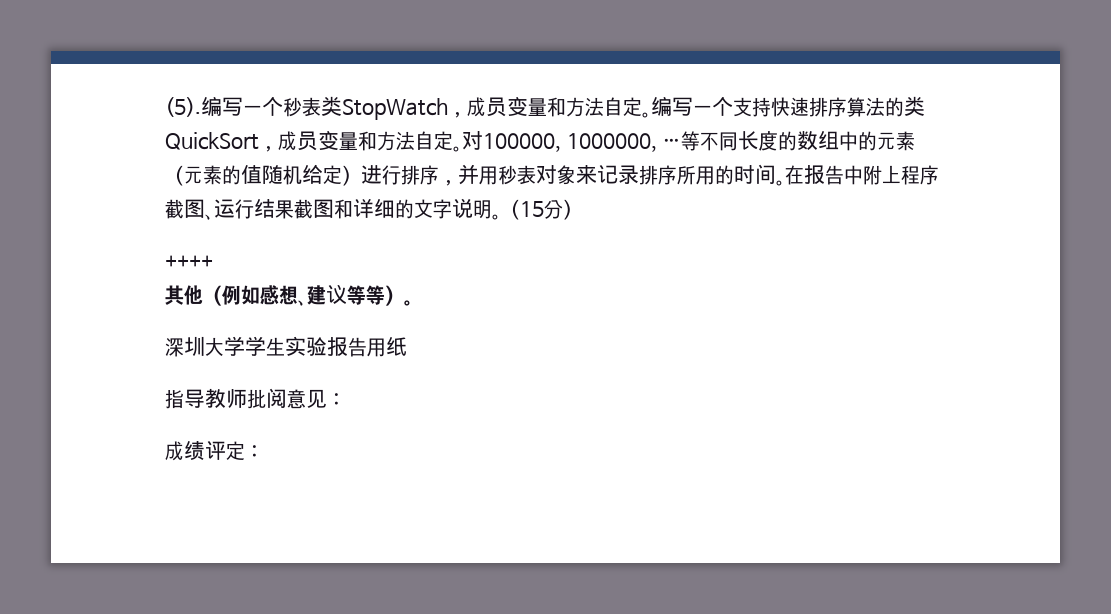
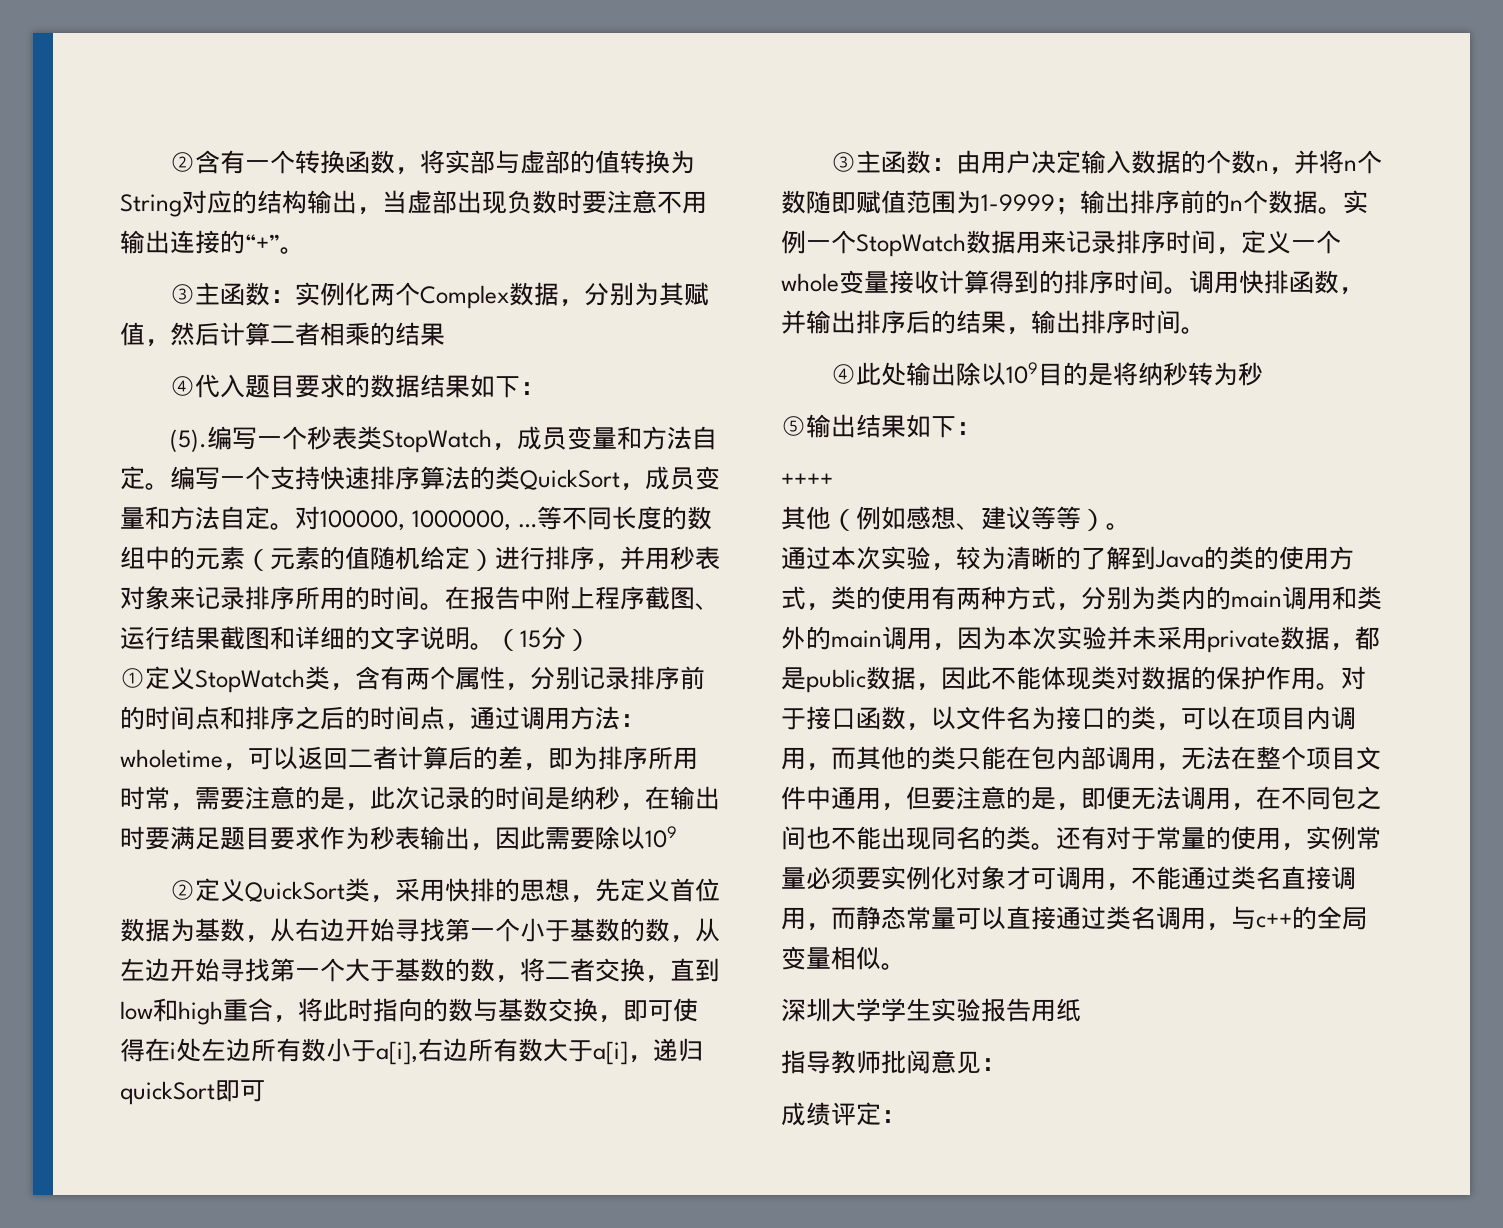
(165, 107) none -> [169,150,695,175] [120,190,707,217] [120,230,305,254] [169,282,709,309] [120,322,445,347] [169,374,545,398] ②含有一个转换函数，将实部与虚部的值转换为String对应的结构输出，当虚部出现负数时要注意不用输出连接的“+”。 // ③主函数：实例化两个Complex数据，分别为其赋值，然后计算二者相乘的结果 // ④代入题目要求的数据结果如下： //
(582, 209) none -> [120,666,705,693] [120,706,645,731] [120,746,698,771] [120,786,720,811] [120,826,677,851] [169,878,720,903] [120,918,720,943] [120,958,720,983] [120,998,698,1025] [120,1038,703,1065] [120,1080,265,1105] [830,150,1382,175] [781,190,1368,215] [781,230,1341,257] [781,270,1364,295] [781,310,1206,335] [830,362,1263,386] [781,414,981,438] // ①定义StopWatch类，含有两个属性，分别记录排序前的时间点和排序之后的时间点，通过调用方法：wholetime，可以返回二者计算后的差，即为排序所用时常，需要注意的是，此次记录的时间是纳秒，在输出时要满足题目要求作为秒表输出，因此需要除以109 // ②定义QuickSort类，采用快排的思想，先定义首位数据为基数，从右边开始寻找第一个小于基数的数，从左边开始寻找第一个大于基数的数，将二者交换，直到low和high重合，将此时指向的数与基数交换，即可使得在i处左边所有数小于a[i],右边所有数大于a[i]，递归quickSort即可 // ③主函数：由用户决定输入数据的个数n，并将n个数随即赋值范围为1-9999；输出排序前的n个数据。实例一个StopWatch数据用来记录排序时间，定义一个whole变量接收计算得到的排序时间。调用快排函数，并输出排序后的结果，输出排序时间。 // ④此处输出除以109目的是将纳秒转为秒 // ⑤输出结果如下：
(413, 303) none -> [781,546,1354,571] [781,586,1382,611] [781,626,1380,653] [781,666,1366,693] [781,706,1356,731] [781,746,1381,771] [781,786,1381,811] [781,826,1381,851] [781,866,1356,891] [781,906,1367,931] [781,946,906,970] // 通过本次实验，较为清晰的了解到Java的类的使用方式，类的使用有两种方式，分别为类内的main调用和类外的main调用，因为本次实验并未采用private数据，都是public数据，因此不能体现类对数据的保护作用。对于接口函数，以文件名为接口的类，可以在项目内调用，而其他的类只能在包内部调用，无法在整个项目文件中通用，但要注意的是，即便无法调用，在不同包之间也不能出现同名的类。还有对于常量的使用，实例常量必须要实例化对象才可调用，不能通过类名直接调用，而静态常量可以直接通过类名调用，与c++的全局变量相似。

